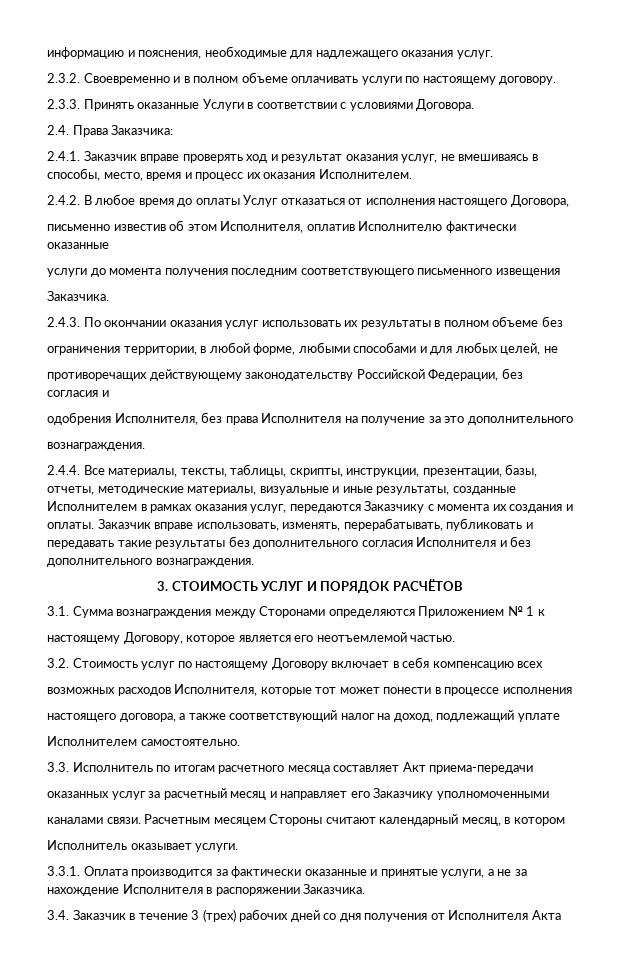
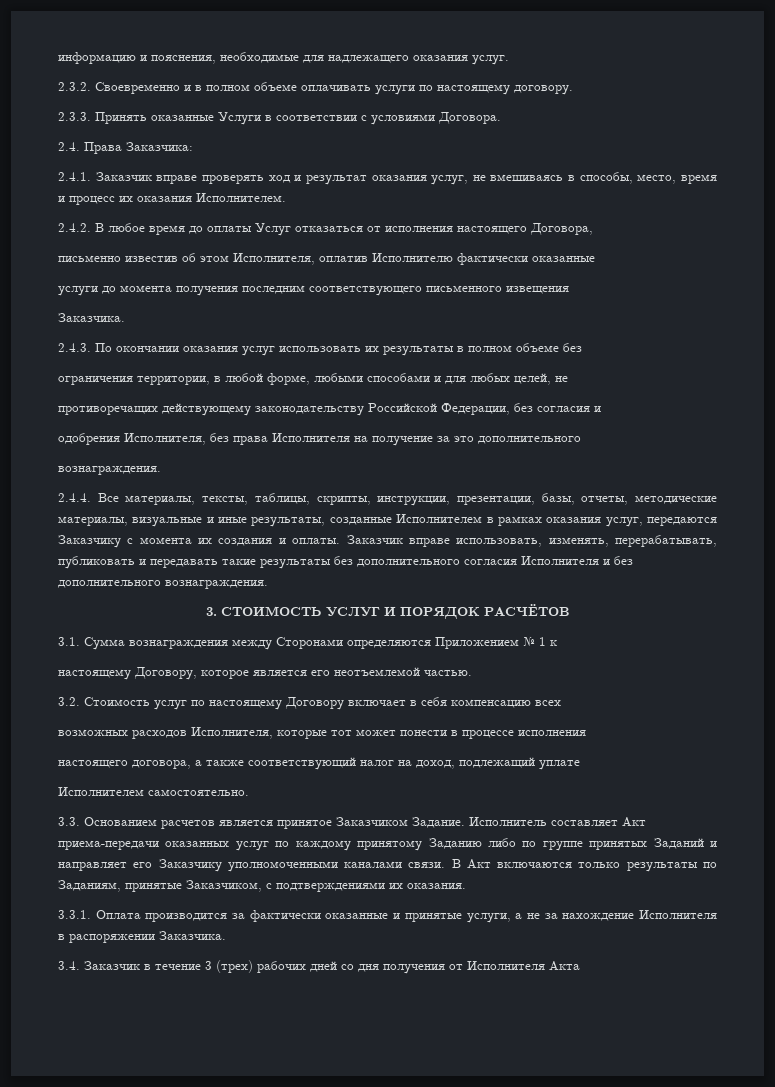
[72,762,330,774] Исполнитель по итогам расчетного месяца -> [84,817,547,829] Основанием расчетов является принятое Заказчиком Задание. Исполнитель
(534, 769) // -> (159, 845) none
[148,788,267,800] за расчетный месяц -> [275,838,704,851] по каждому принятому Заданию либо по группе принятых Заданий
(549, 795) // -> (338, 866) none
[144,814,565,826] [47,840,239,852] Расчетным месяцем Стороны считают календарный месяц, в котором // Исполнитель оказывает услуги. -> [451,859,717,872] [58,880,466,892] В Акт включаются только результаты по Заданиям, принятые Заказчиком, с подтверждениями их оказания.

